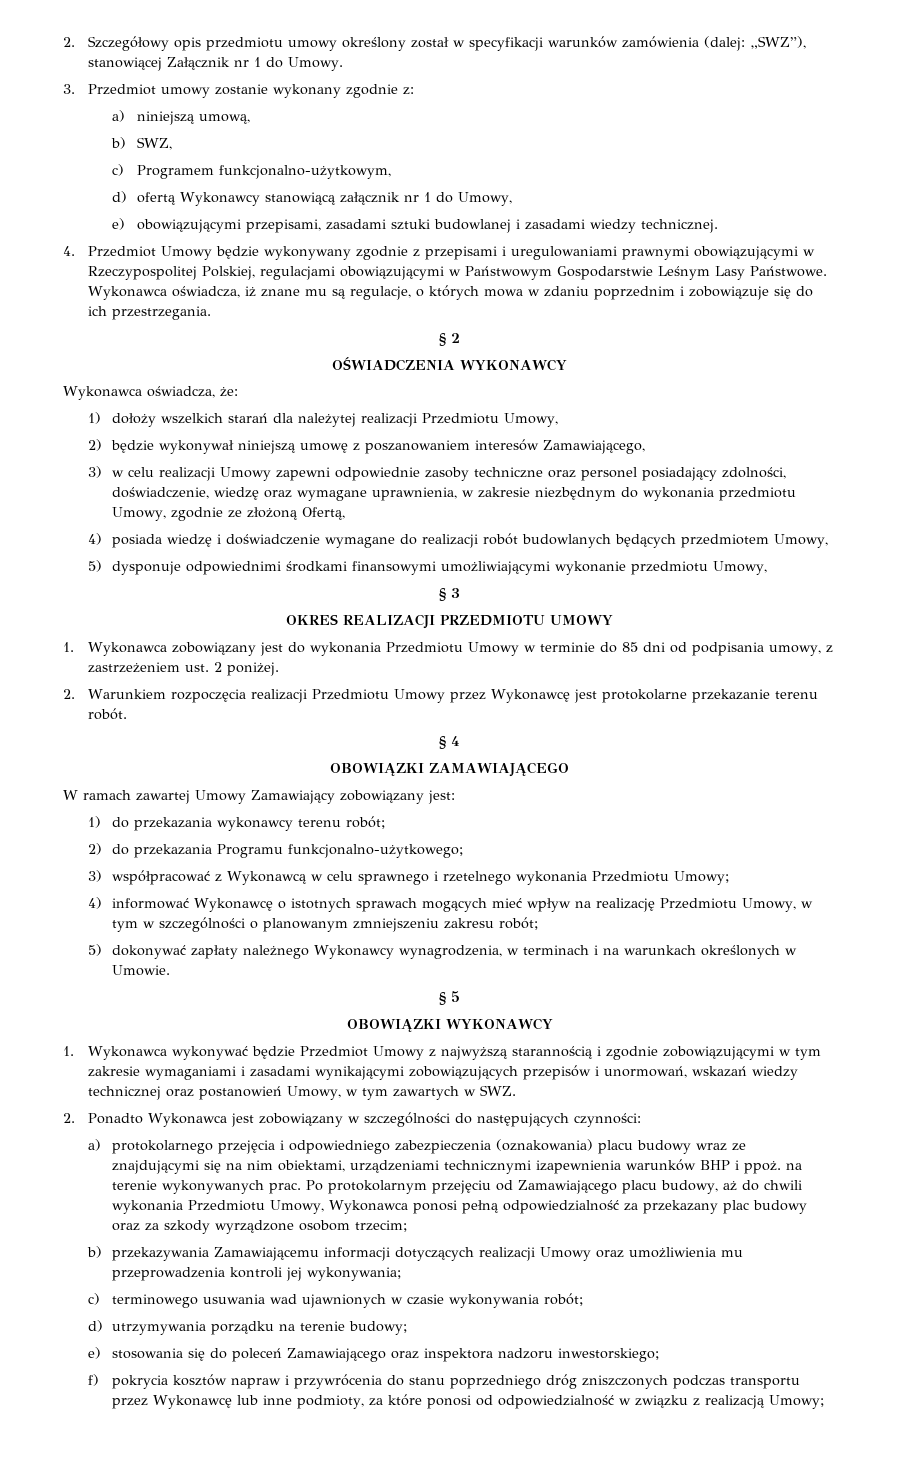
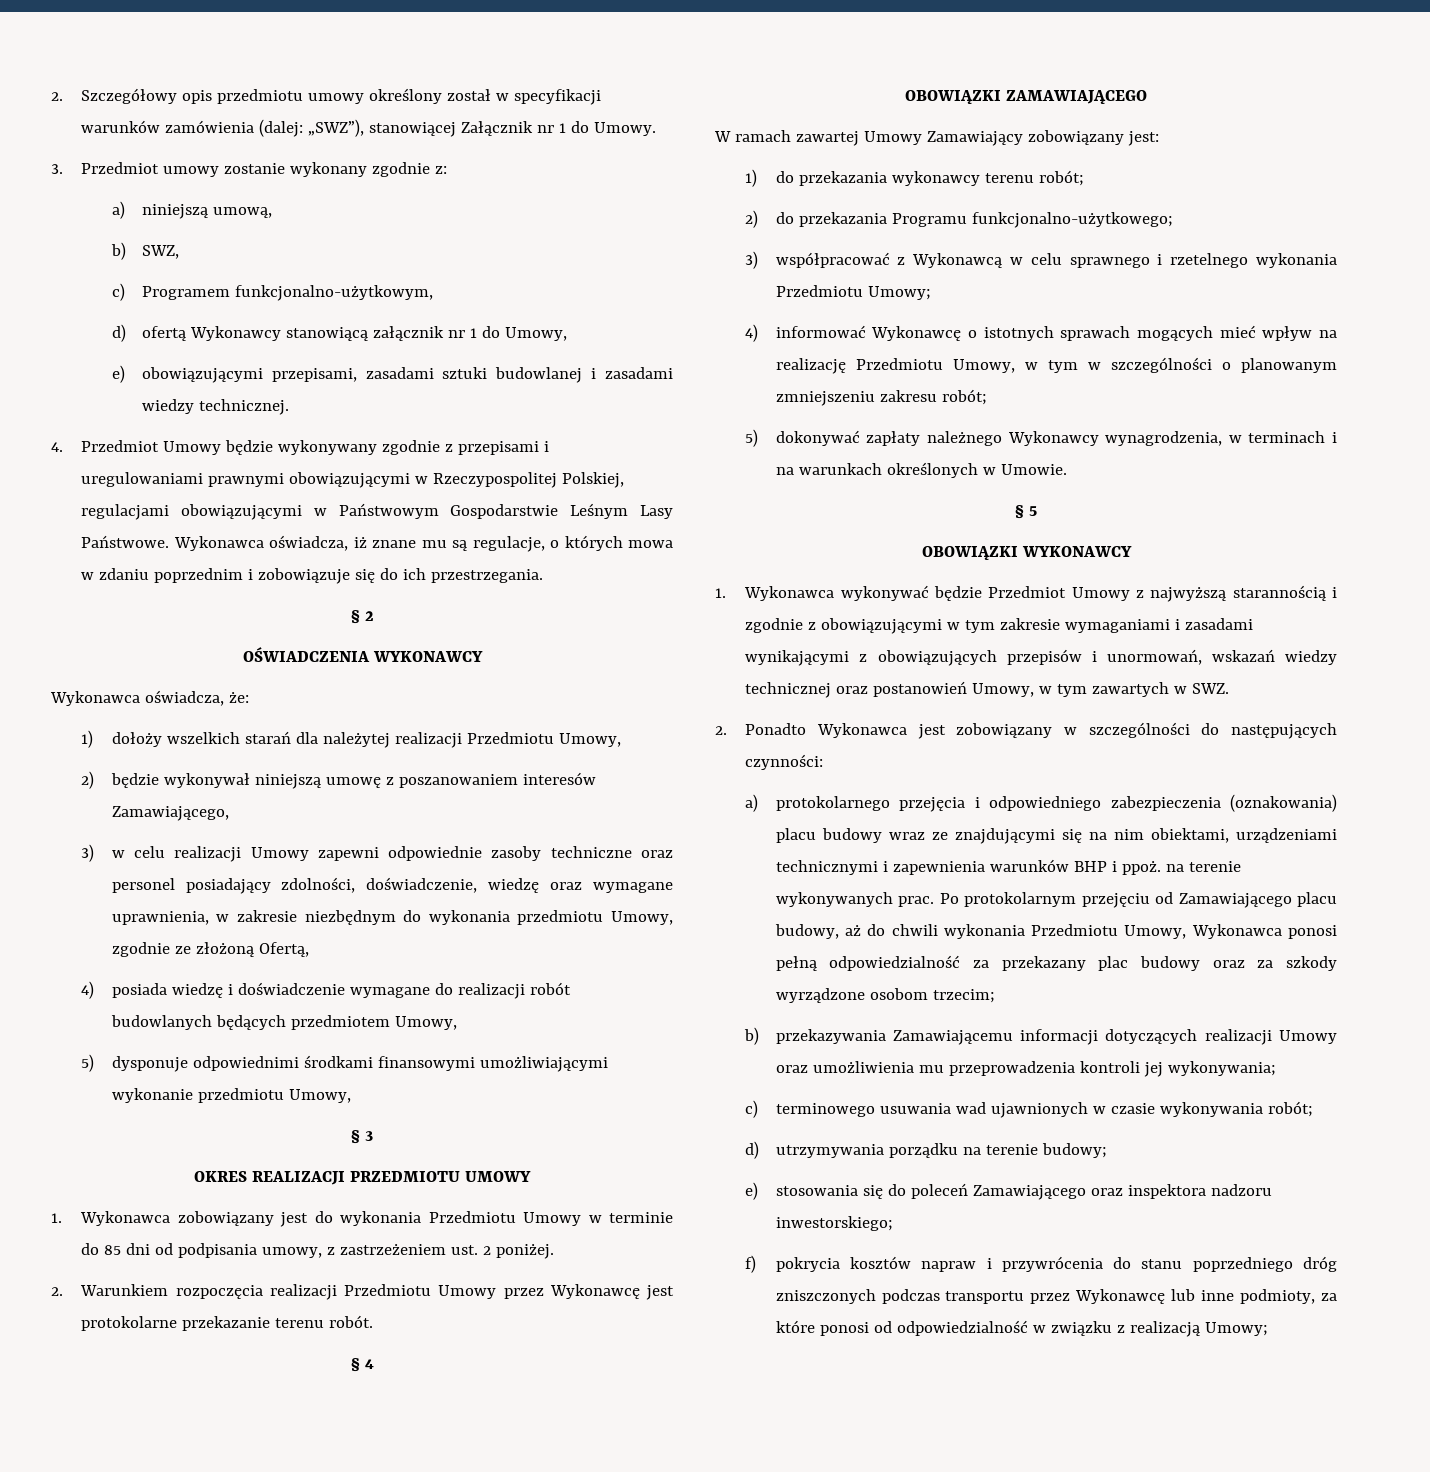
[662,1046,774,1060] zobowiązującymi -> [808,618,943,634] z obowiązującymi
[408,1066,518,1080] zobowiązujących -> [859,650,997,666] z obowiązujących
[536,1160,622,1174] izapewnienia -> [882,861,985,875] i zapewnienia

